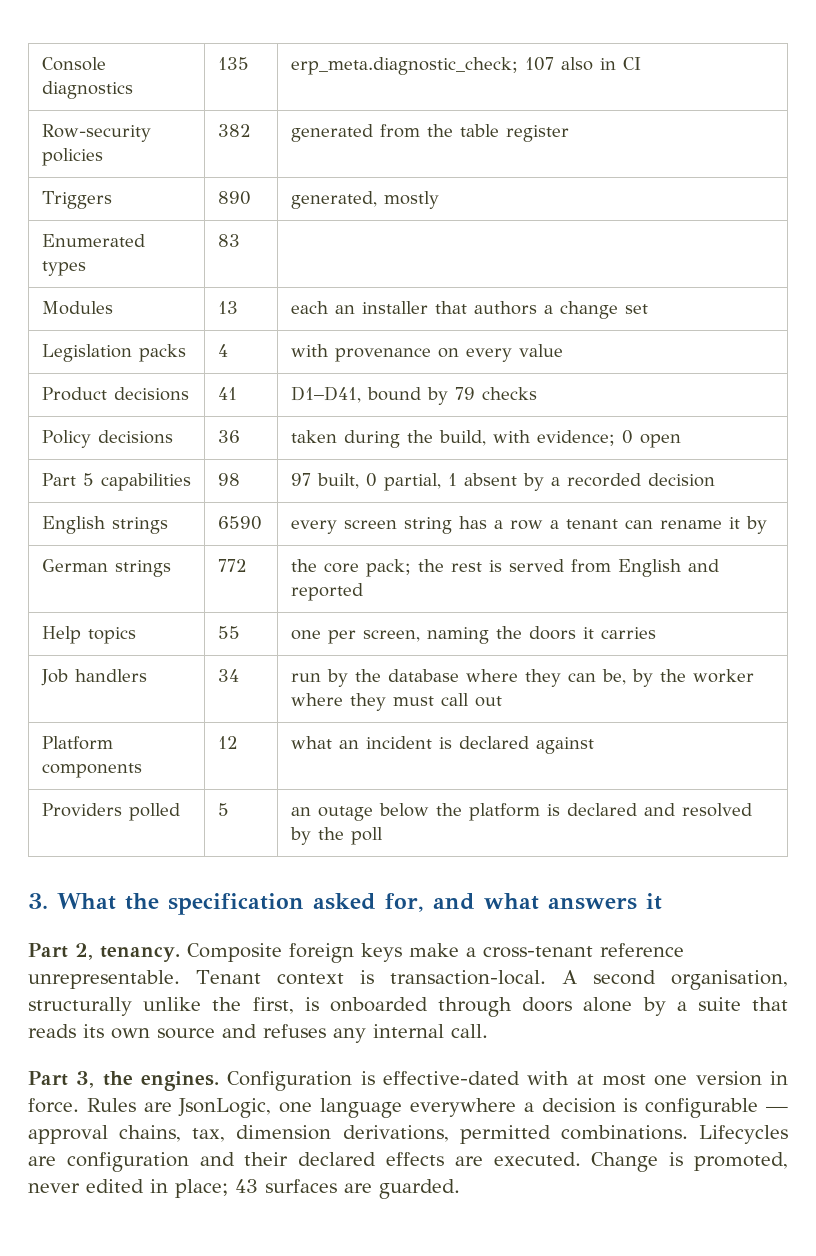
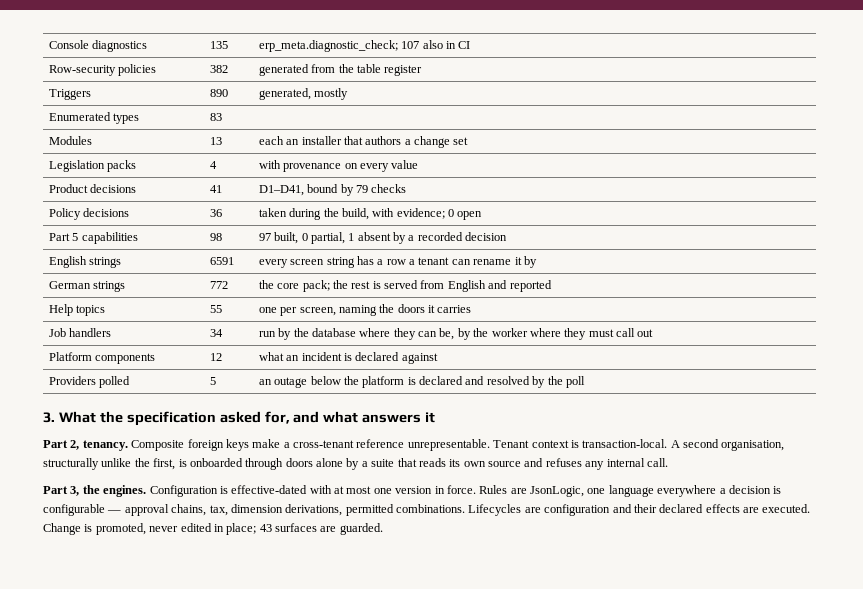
[217,516,262,530] 6590 -> [209,257,234,265] 6591

